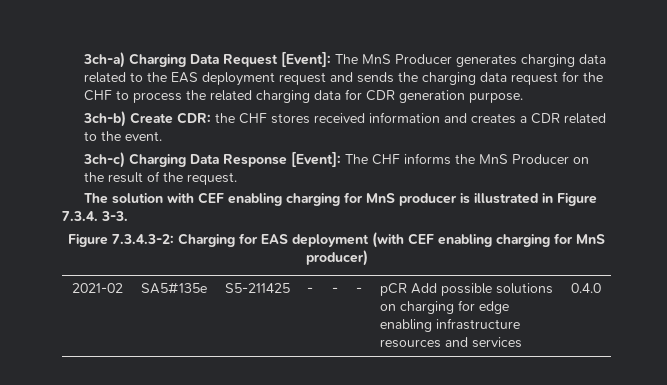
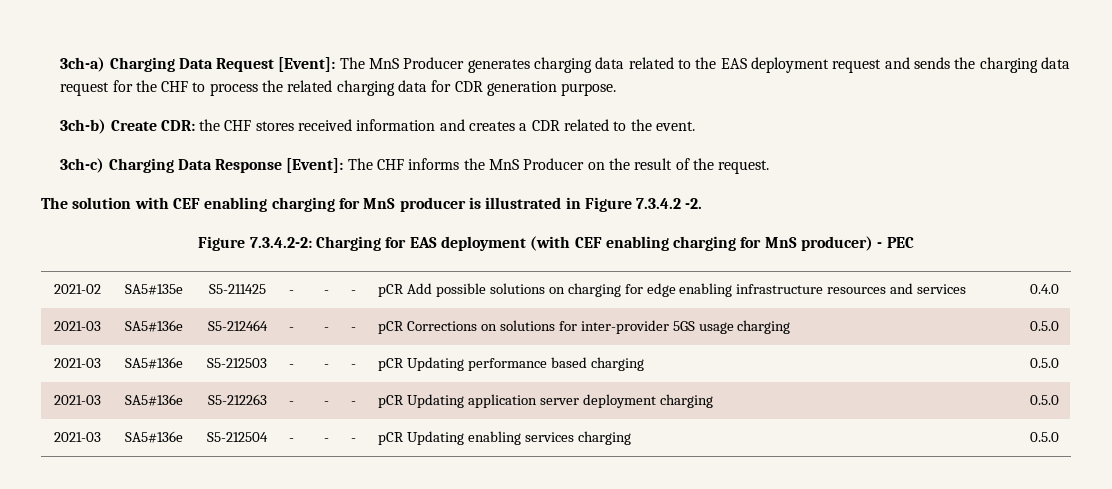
[62,211,128,221] [68,234,174,247] 7.3.4. 3-3. // Figure 7.3.4.3-2: -> [636,198,703,209] [198,236,312,251] 7.3.4.2 -2. // Figure 7.3.4.2-2:
(368, 258) none -> [877,237,914,248] - PEC
(601, 288) none -> [53,321,101,331] [124,320,183,332] [207,320,268,331] [289,327,295,331] [323,327,329,331] [351,327,356,331] [378,320,791,334] [1029,321,1059,331] [53,358,101,368] [124,357,183,369] [207,358,267,368] [289,364,295,368] [323,364,329,368] [351,364,356,368] [378,357,644,371] [1029,358,1059,368] [53,395,101,405] [124,394,183,406] [207,394,267,405] [289,401,295,405] [323,401,329,405] [351,401,356,405] [378,394,713,408] [1029,395,1059,405] [53,432,101,442] [124,431,183,443] [207,432,268,442] [289,438,295,442] [323,438,329,442] [351,438,356,442] [378,431,631,445] [1029,432,1059,442] // 2021-03 | SA5#136e | S5-212464 | - | - | - | pCR Corrections on solutions for inter-provider 5GS usage charging | 0.5.0 // 2021-03 | SA5#136e | S5-212503 | - | - | - | pCR Updating performance based charging | 0.5.0 // 2021-03 | SA5#136e | S5-212263 | - | - | - | pCR Updating application server deployment charging | 0.5.0 // 2021-03 | SA5#136e | S5-212504 | - | - | - | pCR Updating enabling services charging | 0.5.0

